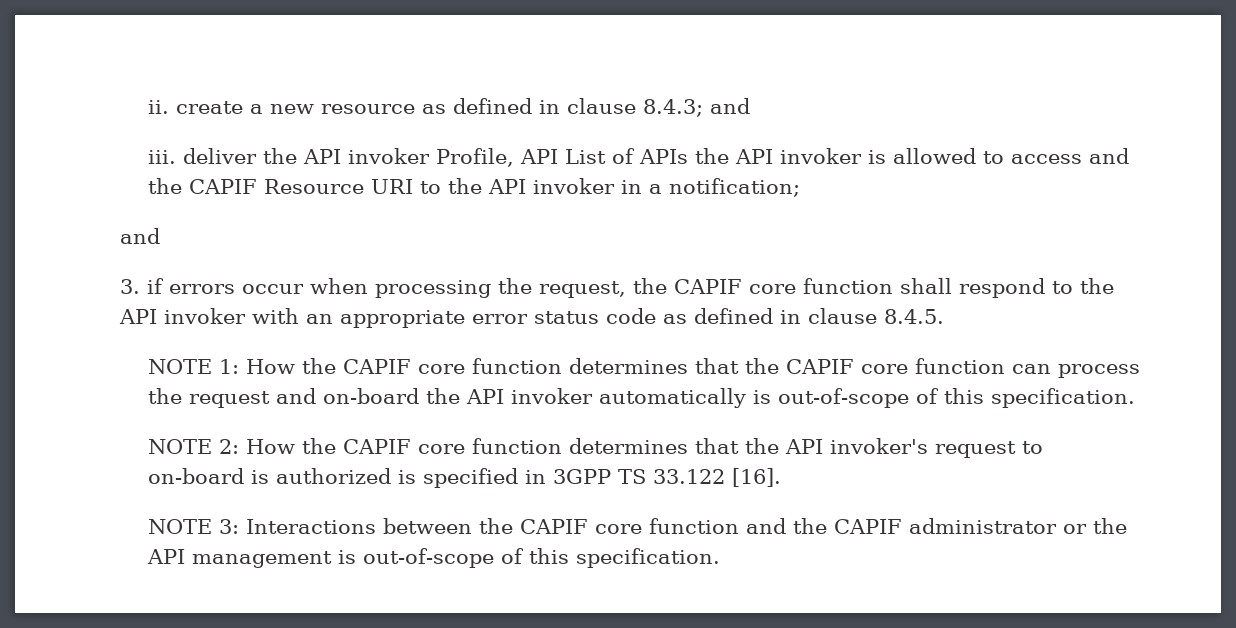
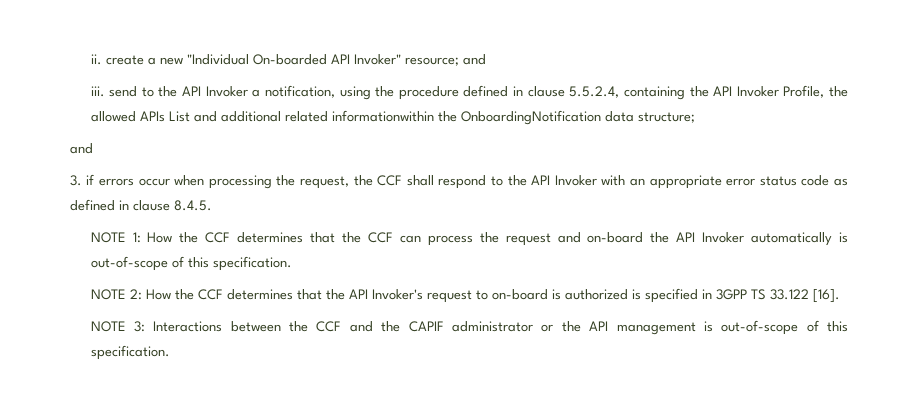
[321,98,751,117] [148,148,1130,167] [148,178,801,197] resource as defined in clause 8.4.3; and // iii. deliver the API invoker Profile, API List of APIs the API invoker is allowed to access and the CAPIF Resource URI to the API invoker in a notification; -> [186,54,486,66] [90,85,849,100] [90,110,695,125] "Individual On-boarded API Invoker" resource; and // iii. send to the API Invoker a notification, using the procedure defined in clause 5.5.2.4, containing the API Invoker Profile, the allowed APIs List and additional related informationwithin the OnboardingNotification data structure;
[674,278,894,294] CAPIF core function -> [377,175,403,186] CCF
[164,308,247,324] invoker -> [554,175,597,186] Invoker
[343,358,1006,374] CAPIF core function determines that the CAPIF core function -> [205,232,393,243] CCF determines that the CCF
[511,388,594,404] invoker -> [702,232,745,243] Invoker
[343,438,563,454] CAPIF core function -> [197,289,223,300] CCF
[830,438,929,454] invoker's -> [371,289,423,300] Invoker's
[520,518,740,534] CAPIF core function -> [316,321,342,332] CCF

